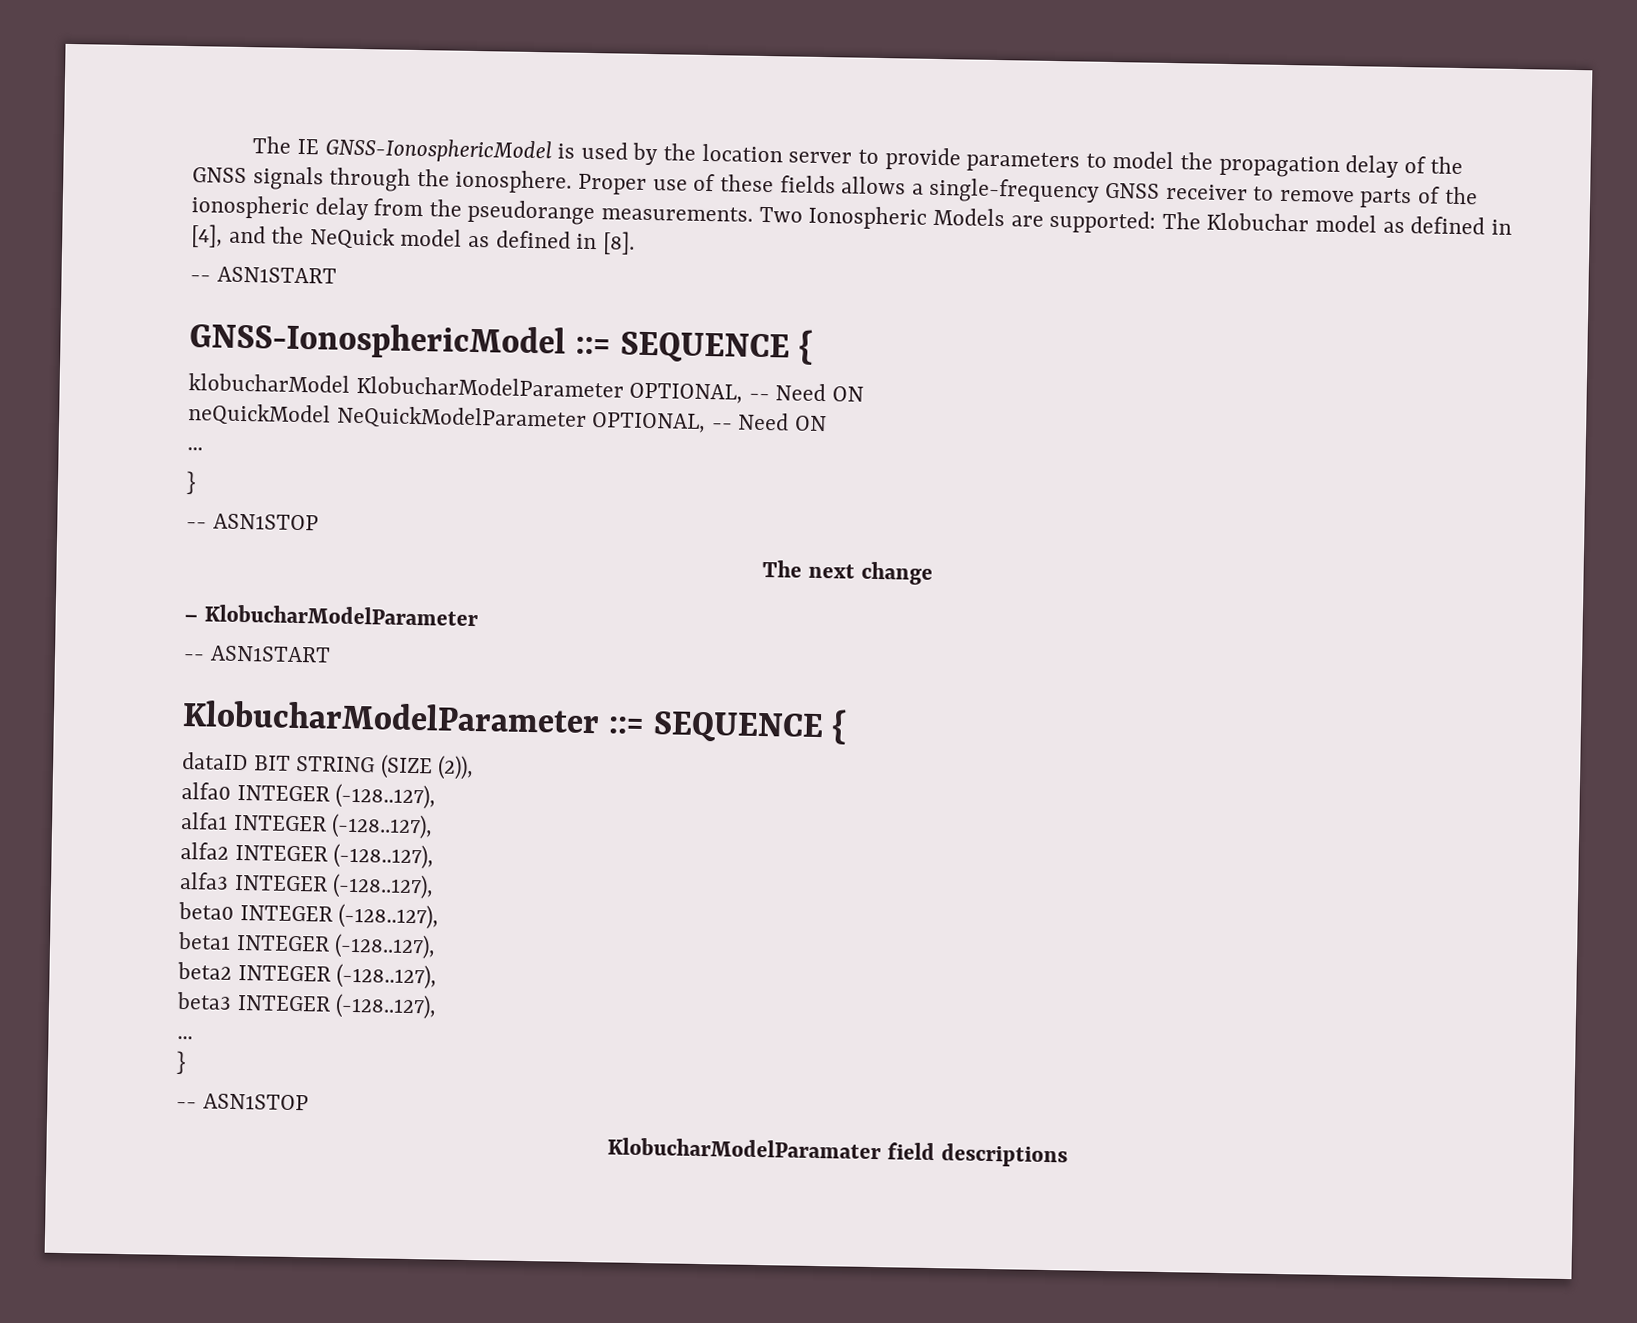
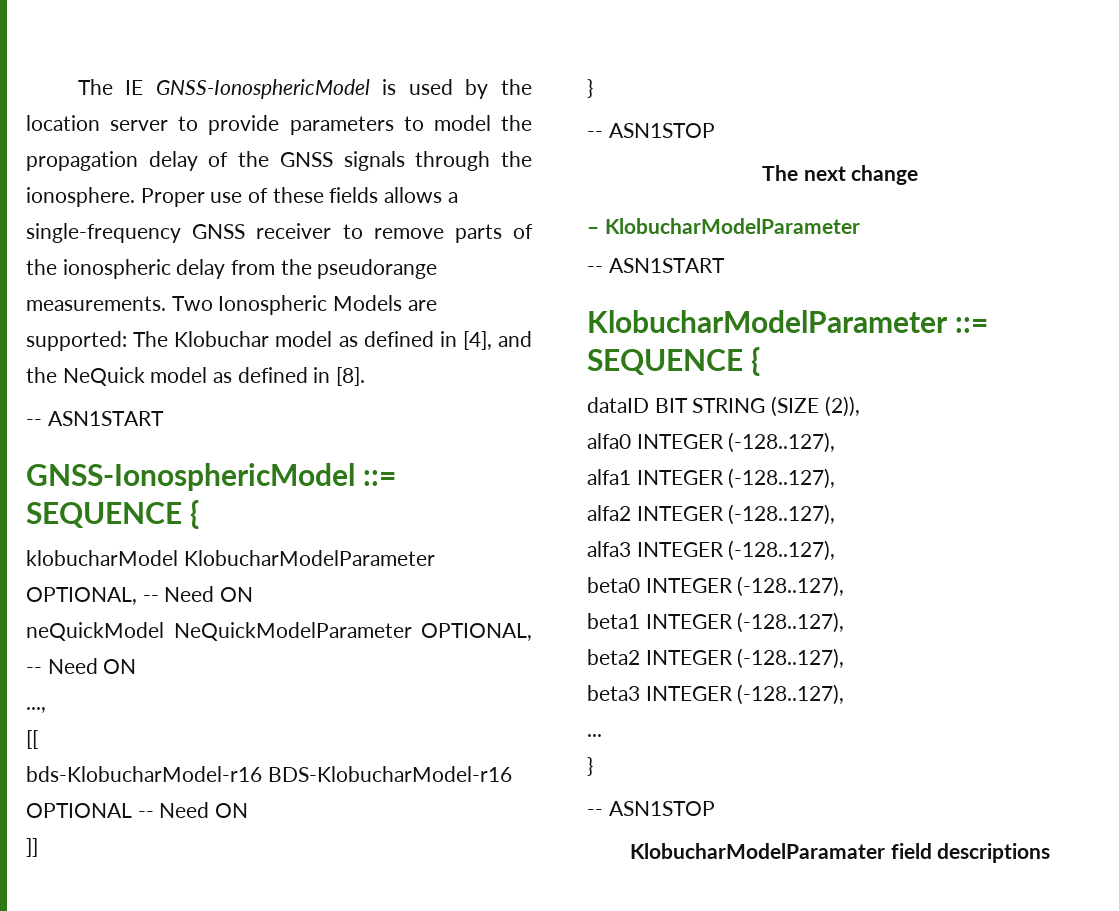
[187,447,203,451] ... -> [26,707,46,713] [26,730,38,749] [26,766,512,782] [26,802,249,818] [26,838,38,857] ..., // [[ // bds-KlobucharModel-r16 BDS-KlobucharModel-r16 OPTIONAL -- Need ON // ]]

